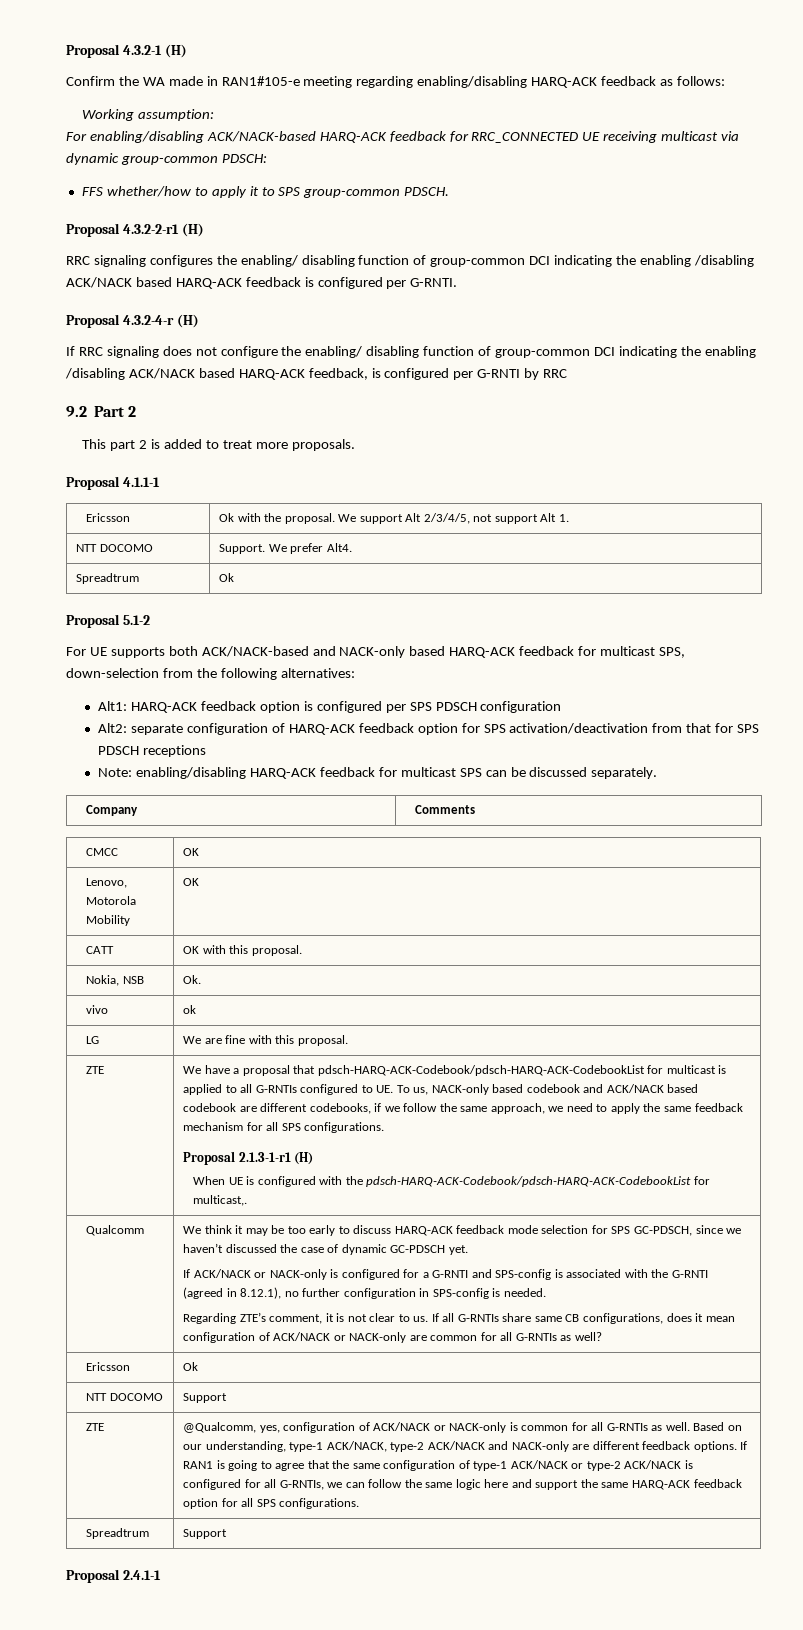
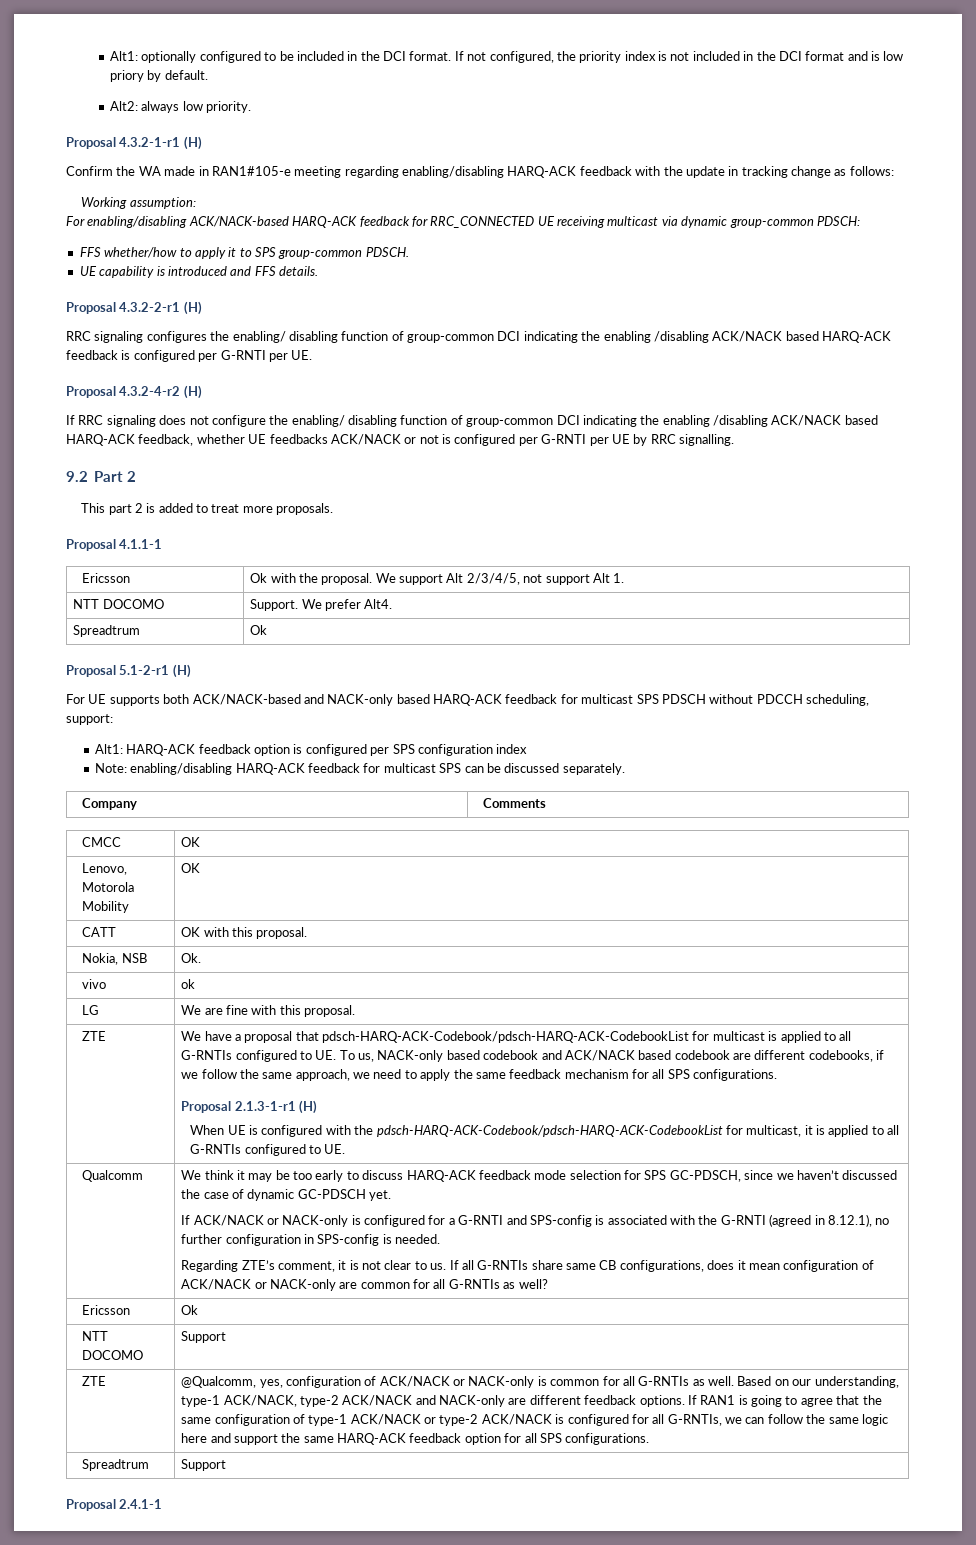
[66,44,162,58] Proposal 4.3.2-1 -> [110,51,904,63] [110,70,208,82] [110,101,252,113] [66,137,181,149] Alt1: optionally configured to be included in the DCI format. If not configured, the priority index is not included in the DCI format and is low priory by default. // Alt2: always low priority. // Proposal 4.3.2-1-r1
(657, 81) none -> [635,166,831,178] with the update in tracking change
(450, 191) none -> [79,266,318,278] // UE capability is introduced and FFS details.
[410,278,458,287] [66,314,174,328] G-RNTI. // Proposal 4.3.2-4-r -> [220,350,313,362] [66,386,181,398] G-RNTI per UE. // Proposal 4.3.2-4-r2
[371,368,521,380] is configured per G-RNTI -> [196,434,630,446] whether UE feedbacks ACK/NACK or not is configured per G-RNTI per UE
(568, 373) none -> [679,434,734,446] signalling.
[122,615,150,625] 5.1-2 -> [119,664,191,678] 5.1-2-r1 (H)
[658,647,685,658] [66,668,355,680] SPS, down-selection from the following alternatives: -> [636,694,869,706] [66,714,113,725] SPS PDSCH without PDCCH scheduling, support:
[435,701,562,713] [98,723,760,735] [98,745,207,757] PDSCH configuration // Alt2: separate configuration of HARQ-ACK feedback option for SPS activation/deactivation from that for SPS PDSCH receptions -> [417,744,528,756] configuration index
[193,1195,248,1206] multicast,. -> [746,1125,900,1137] [190,1144,346,1156] multicast, it is applied to all G-RNTIs configured to UE.

